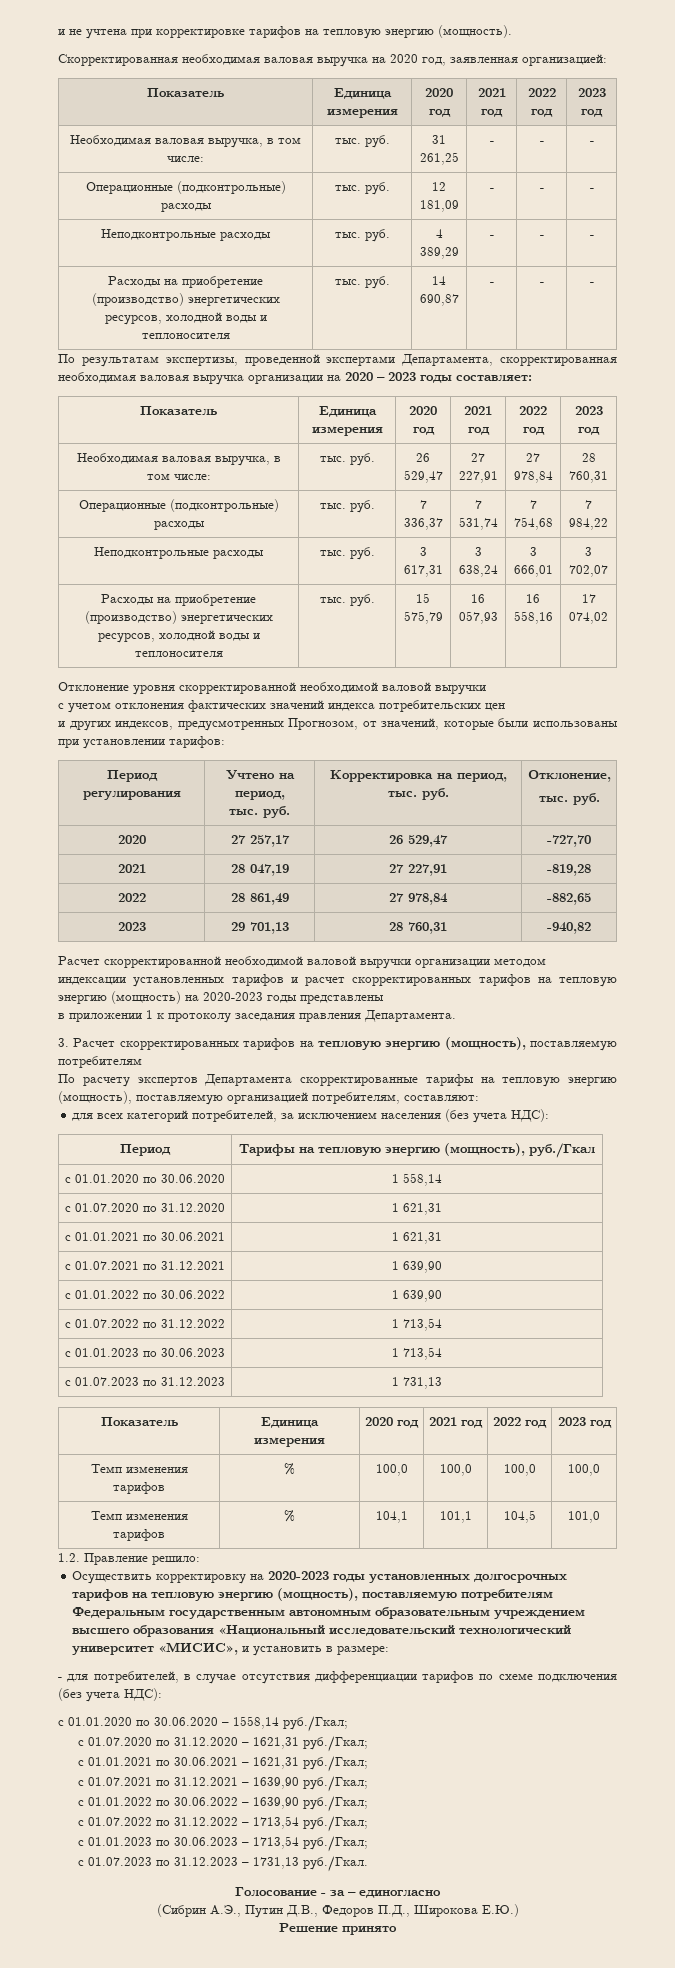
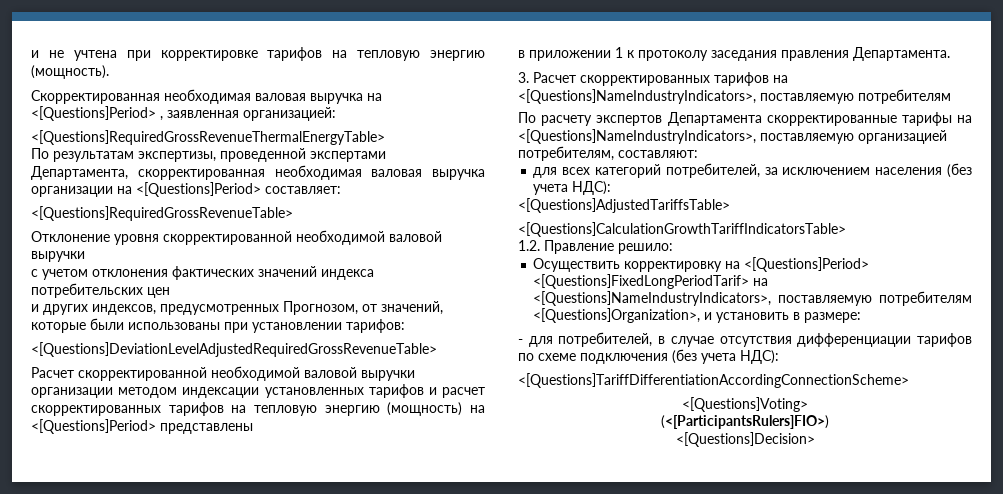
[390,54,446,66] 2020 год, -> [31,106,163,121] <[Questions]Period> ,
[147,88,224,97] [333,88,392,99] [326,108,398,118] [425,88,453,97] [428,109,451,117] [477,88,506,97] [481,109,503,117] [527,88,556,97] [531,109,553,117] [577,88,606,97] [581,109,603,117] [70,135,301,148] [167,156,204,162] [334,135,390,148] [432,135,446,144] [419,152,459,165] [489,141,494,144] [539,141,544,144] [589,141,594,144] [85,181,286,194] [160,203,212,212] [334,182,390,195] [432,182,446,191] [419,200,459,212] [489,188,494,191] [539,188,544,191] [589,188,594,191] [101,229,271,241] [334,229,390,242] [435,229,443,238] [419,247,459,259] [489,235,494,238] [539,235,544,238] [589,235,594,238] [108,276,263,288] [91,293,280,306] [104,312,267,325] [141,333,230,339] [334,276,390,289] [432,276,446,285] [419,294,459,306] [489,282,494,285] [539,282,544,285] [589,282,594,285] // Показатель | Единица измерения | 2020 год | 2021 год | 2022 год | 2023 год // Необходимая валовая выручка, в том числе: | тыс. руб. | 31 261,25 | - | - | - // Операционные (подконтрольные) расходы | тыс. руб. | 12 181,09 | - | - | - // Неподконтрольные расходы | тыс. руб. | 4 389,29 | - | - | - // Расходы на приобретение (производство) энергетических ресурсов, холодной воды и теплоносителя | тыс. руб. | 14 690,87 | - | - | - -> [31,130,385,145] // <[Questions]RequiredGrossRevenueThermalEnergyTable>
[345,372,532,383] [140,406,217,415] [318,406,377,417] [311,426,383,436] [409,406,437,415] [412,427,435,435] [464,406,492,415] [467,427,490,435] [519,406,547,415] [522,427,545,435] [574,406,603,415] [578,427,600,435] [76,453,281,466] [146,473,211,480] [319,453,375,466] [416,453,430,462] [403,470,443,483] [471,453,485,462] [458,471,498,483] [526,453,540,462] [513,471,553,483] [581,453,596,462] [569,471,608,483] [78,499,279,512] [153,521,205,530] [319,500,375,513] [419,500,427,509] [403,518,443,530] [474,500,482,509] [458,517,498,530] [529,500,537,509] [513,517,553,530] [585,500,592,509] [569,518,608,530] [94,547,264,559] [319,547,375,560] [419,547,427,556] [403,565,443,577] [474,547,482,556] [458,565,498,577] [529,547,537,556] [513,565,553,577] [585,547,592,556] [569,565,608,577] [101,594,256,606] [84,611,273,624] [97,630,260,643] [134,651,223,657] [319,594,375,607] [416,593,430,603] [403,611,443,624] [471,594,485,603] [458,611,498,624] [526,594,540,603] [513,611,553,624] [581,594,596,603] [569,612,608,624] 2020 – 2023 годы составляет: // Показатель | Единица измерения | 2020 год | 2021 год | 2022 год | 2023 год // Необходимая валовая выручка, в том числе: | тыс. руб. | 26 529,47 | 27 227,91 | 27 978,84 | 28 760,31 // Операционные (подконтрольные) расходы | тыс. руб. | 7 336,37 | 7 531,74 | 7 754,68 | 7 984,22 // Неподконтрольные расходы | тыс. руб. | 3 617,31 | 3 638,24 | 3 666,01 | 3 702,07 // Расходы на приобретение (производство) энергетических ресурсов, холодной воды и теплоносителя | тыс. руб. | 15 575,79 | 16 057,93 | 16 558,16 | 17 074,02 -> [136,182,341,197] [31,206,293,221] <[Questions]Period> составляет: // <[Questions]RequiredGrossRevenueTable>
[106,770,158,782] [82,791,181,800] [225,770,295,779] [234,791,285,800] [229,806,290,818] [329,770,507,782] [387,788,449,800] [527,770,611,782] [538,793,600,805] [117,835,146,844] [230,835,290,847] [389,835,448,847] [547,835,591,847] [117,864,146,873] [230,864,289,876] [389,864,447,876] [547,864,591,876] [117,893,146,902] [230,893,289,905] [389,893,448,905] [547,893,591,905] [117,922,146,931] [230,922,289,934] [389,922,447,934] [547,922,591,934] // Период регулирования | Учтено на период, // тыс. руб. | Корректировка на период, тыс. руб. | Отклонение, // тыс. руб. // 2020 | 27 257,17 | 26 529,47 | -727,70 // 2021 | 28 047,19 | 27 227,91 | -819,28 // 2022 | 28 861,49 | 27 978,84 | -882,65 // 2023 | 29 701,13 | 28 760,31 | -940,82 -> [31,342,437,357] // <[Questions]DeviationLevelAdjustedRequiredGrossRevenueTable>
[203,992,297,1003] 2020-2023 годы -> [31,419,156,434] <[Questions]Period>
[317,1037,526,1050] тепловую энергию (мощность), -> [518,89,756,104] <[Questions]NameIndustryIndicators>,
[502,1077,617,1087] [58,1091,132,1104] тепловую энергию (мощность), -> [518,129,756,144] <[Questions]NameIndustryIndicators>,
[120,1144,171,1156] [239,1143,595,1158] [65,1174,225,1183] [392,1173,442,1186] [65,1203,225,1212] [392,1203,442,1215] [65,1232,225,1241] [392,1232,442,1244] [65,1261,225,1270] [392,1261,442,1273] [65,1290,225,1299] [392,1290,442,1302] [65,1319,225,1328] [392,1318,442,1331] [65,1348,225,1357] [392,1347,442,1360] [65,1377,225,1386] [392,1377,442,1389] [100,1417,178,1426] [261,1417,319,1428] [254,1437,325,1447] [365,1417,419,1428] [429,1417,483,1428] [493,1417,547,1428] [557,1417,612,1428] [90,1464,188,1473] [113,1482,165,1494] [284,1463,295,1475] [375,1464,408,1476] [439,1464,472,1476] [503,1464,536,1476] [568,1464,600,1476] [90,1511,188,1520] [113,1529,165,1541] [284,1510,295,1522] [375,1511,408,1523] [439,1511,472,1523] [503,1510,536,1523] [568,1511,600,1523] // Период | Тарифы на тепловую энергию (мощность), руб./Гкал // с 01.01.2020 по 30.06.2020 | 1 558,14 // с 01.07.2020 по 31.12.2020 | 1 621,31 // с 01.01.2021 по 30.06.2021 | 1 621,31 // с 01.07.2021 по 31.12.2021 | 1 639,90 // с 01.01.2022 по 30.06.2022 | 1 639,90 // с 01.07.2022 по 31.12.2022 | 1 713,54 // с 01.01.2023 по 30.06.2023 | 1 713,54 // с 01.07.2023 по 31.12.2023 | 1 731,13 // Показатель | Единица измерения | 2020 год | 2021 год | 2022 год | 2023 год // Темп изменения тарифов | % | 100,0 | 100,0 | 100,0 | 100,0 // Темп изменения тарифов | % | 104,1 | 101,1 | 104,5 | 101,0 -> [518,198,730,213] [518,222,846,237] // <[Questions]AdjustedTariffsTable> // <[Questions]СalculationGrowthTariffIndicatorsTable>
[268,1571,568,1583] [72,1588,554,1601] [72,1606,586,1619] [72,1624,572,1637] [72,1642,239,1655] 2020-2023 годы установленных долгосрочных тарифов на тепловую энергию (мощность), поставляемую потребителям Федеральным государственным автономным образовательным учреждением высшего образования «Национальный исследовательский технологический университет «МИСИС», -> [744,257,870,272] [533,274,769,289] [533,291,972,306] [533,308,701,323] <[Questions]Period> <[Questions]FixedLongPeriodTarif> на <[Questions]NameIndustryIndicators>, поставляемую потребителям <[Questions]Organization>,
[58,1716,348,1732] [78,1736,369,1752] [78,1756,369,1772] [78,1776,369,1792] [78,1796,369,1812] [78,1816,369,1832] [78,1836,369,1852] [78,1856,369,1872] [235,1887,441,1898] [156,1904,519,1918] [279,1923,397,1935] с 01.01.2020 по 30.06.2020 – 1558,14 руб./Гкал; // с 01.07.2020 по 31.12.2020 – 1621,31 руб./Гкал; // с 01.01.2021 по 30.06.2021 – 1621,31 руб./Гкал; // с 01.07.2021 по 31.12.2021 – 1639,90 руб./Гкал; // с 01.01.2022 по 30.06.2022 – 1639,90 руб./Гкал; // с 01.07.2022 по 31.12.2022 – 1713,54 руб./Гкал; // с 01.01.2023 по 30.06.2023 – 1713,54 руб./Гкал; // с 01.07.2023 по 31.12.2023 – 1731,13 руб./Гкал. // Голосование - за – единогласно // (Сибрин А.Э., Путин Д.В., Федоров П.Д., Широкова Е.Ю.) // Решение принято -> [518,373,909,388] [682,397,808,412] [661,415,829,429] [675,432,815,447] <[Questions]TariffDifferentiationAccordingConnectionScheme> // <[Questions]Voting> // (<[ParticipantsRulers]FIO>) // <[Questions]Decision>

